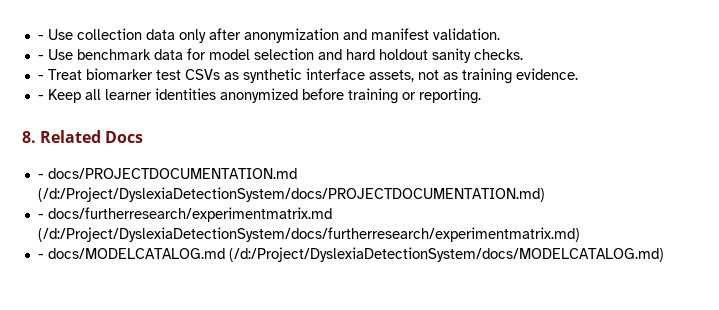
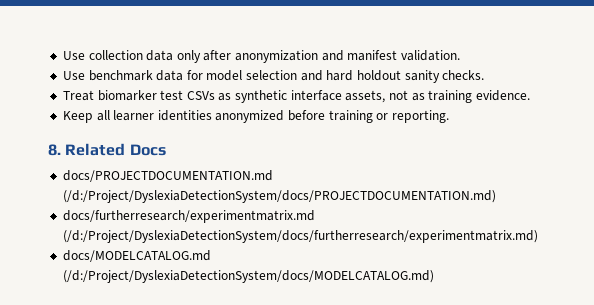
[37,35,44,40] - -> (62, 55) none
[37,55,44,60] - -> (461, 55) none
[37,75,44,80] - -> (485, 75) none
[37,95,44,100] - -> (530, 95) none
[37,174,44,179] - -> (166, 150) none
[37,214,44,219] - -> (496, 196) none
[37,254,44,259] - -> (538, 236) none

